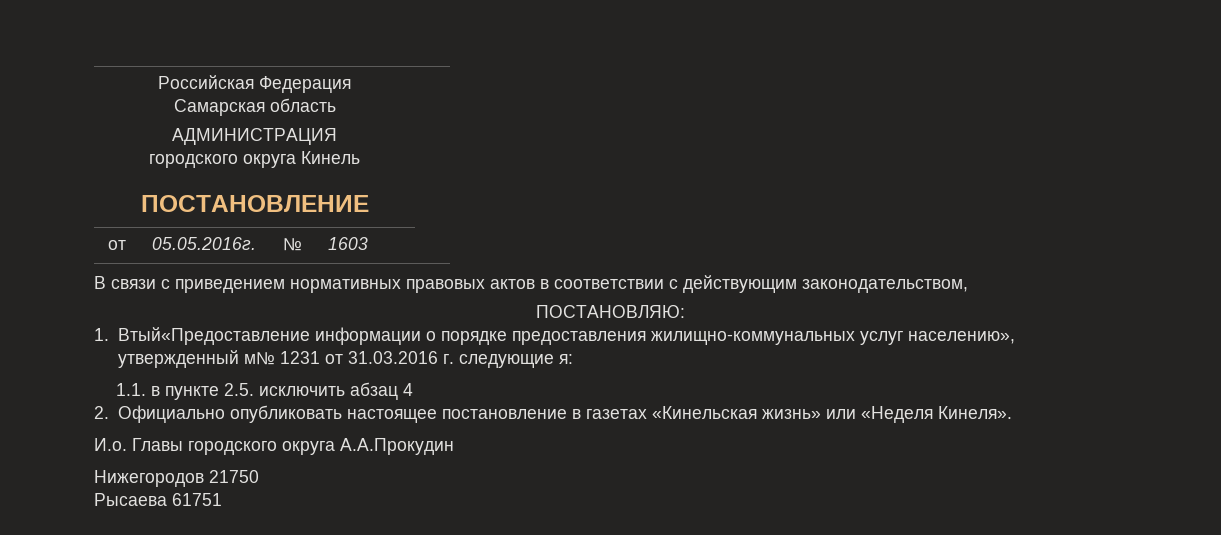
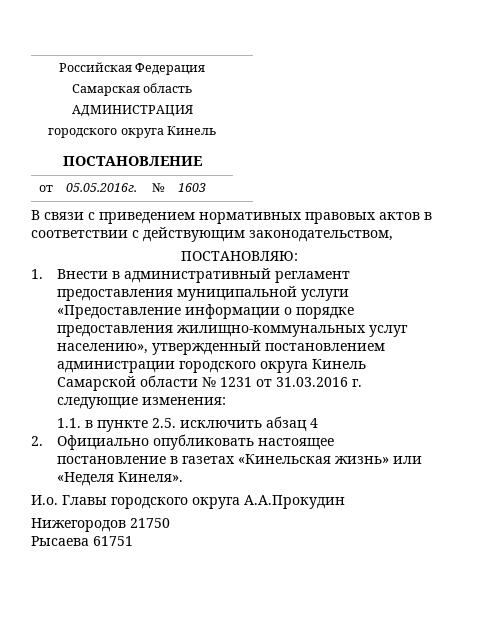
[117,327,310,345] Втый«Предоставление -> [57,268,351,283] [57,286,350,301] [57,305,182,319] Внести в административный регламент предоставления муниципальной услуги «Предоставление
[243,352,275,365] м№ -> [265,343,386,351] [57,359,367,373] [57,375,217,391] постановлением администрации городского округа Кинель Самарской области №
[558,354,573,364] я: -> [142,397,227,405] изменения:

